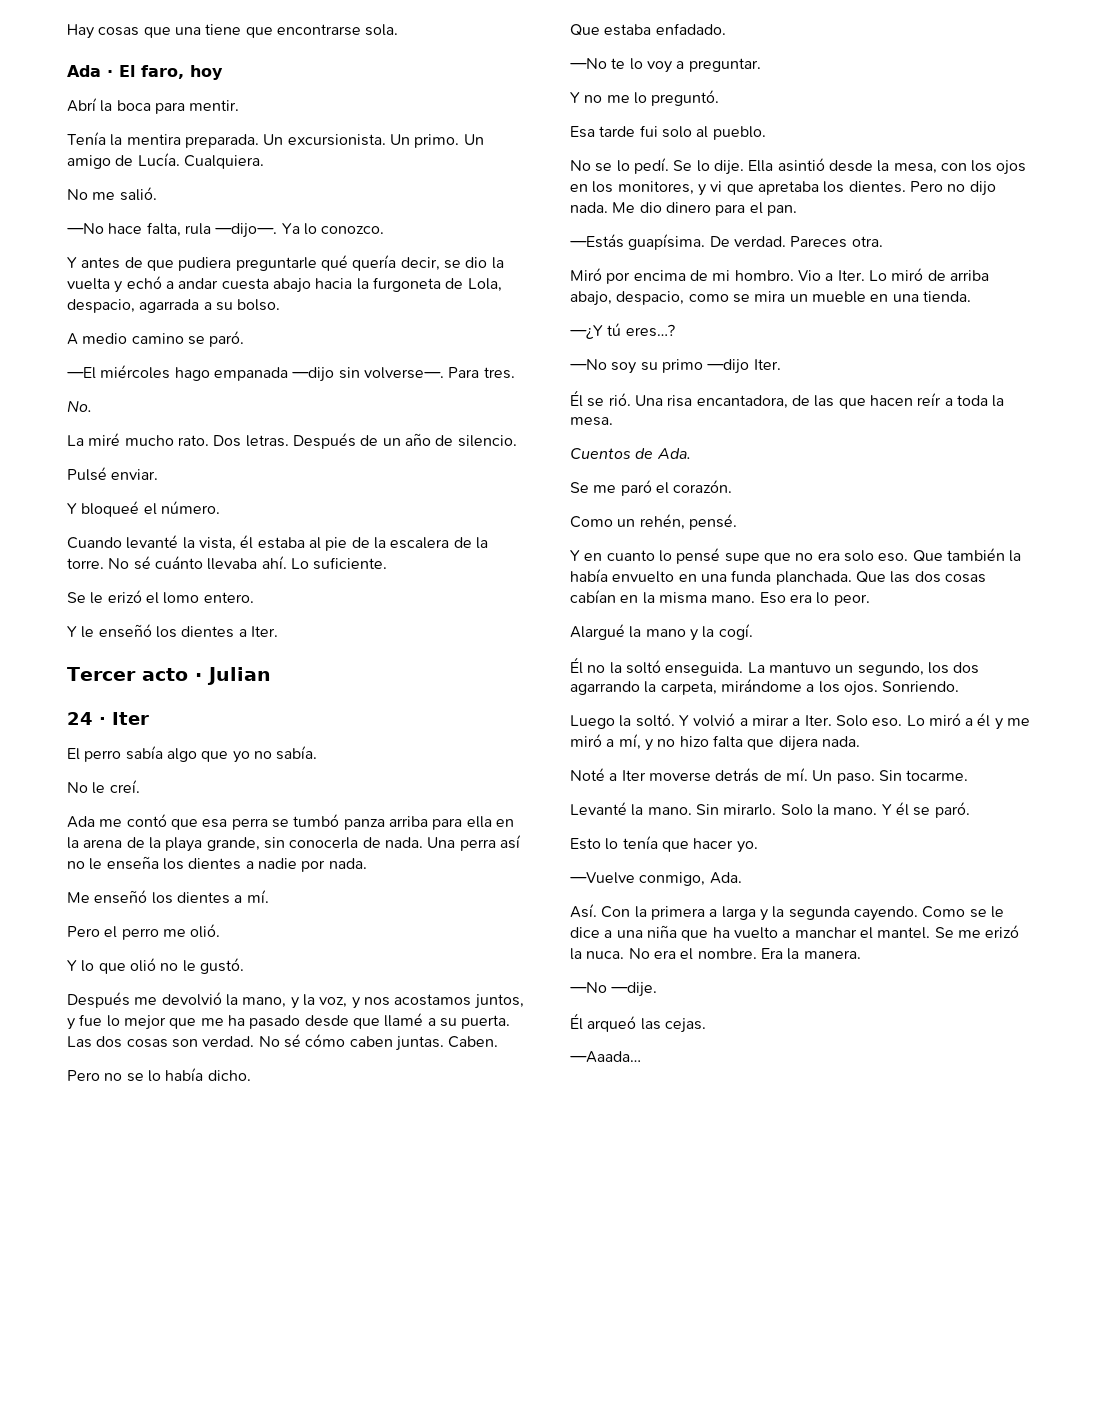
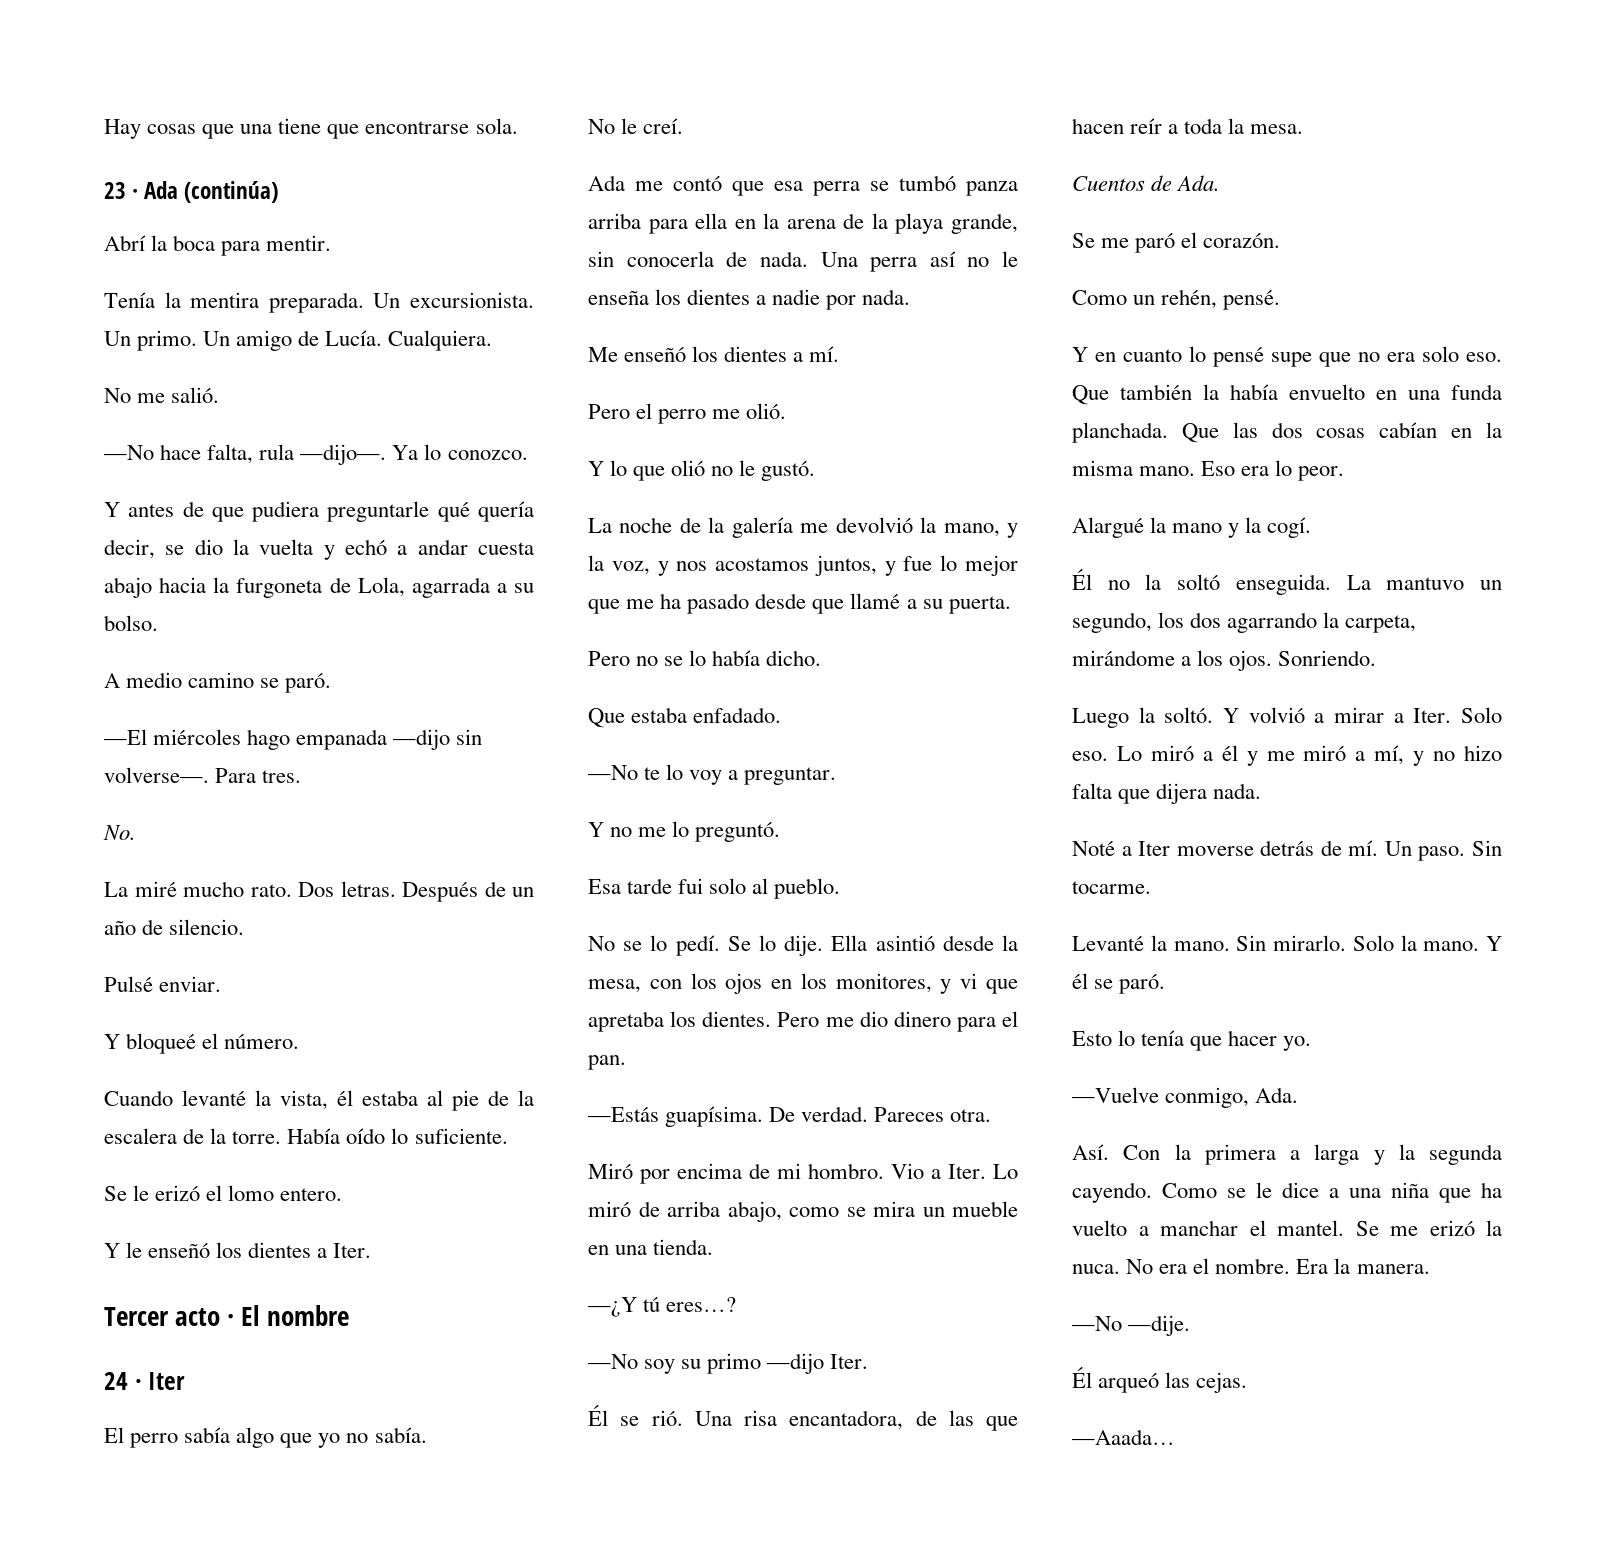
[67,65,223,80] Ada · El faro, hoy -> [104,181,279,203] 23 · Ada (continúa)
[67,299,135,313] despacio, -> (405, 587) none
[108,556,309,570] No sé cuánto llevaba ahí. Lo -> [287,1128,409,1144] Había oído lo
[206,667,271,685] Julian -> [241,1305,349,1326] El nombre
[67,992,130,1008] Después -> [588,517,793,538] La noche de la galería
[67,1034,499,1051] Las dos cosas son verdad. No sé cómo caben juntas. Caben. -> (1011, 605) none
[947,181,996,196] [570,202,636,213] no dijo nada. Me -> [825,1017,854,1027] me
[616,291,685,305] despacio, -> (782, 1211) none

